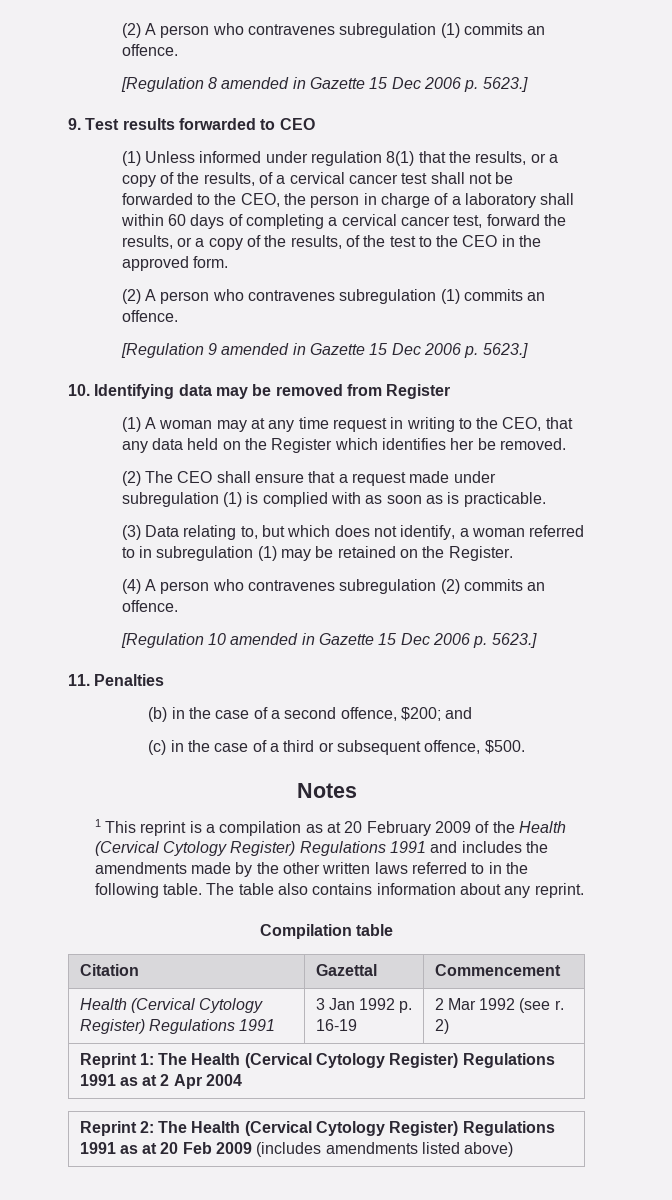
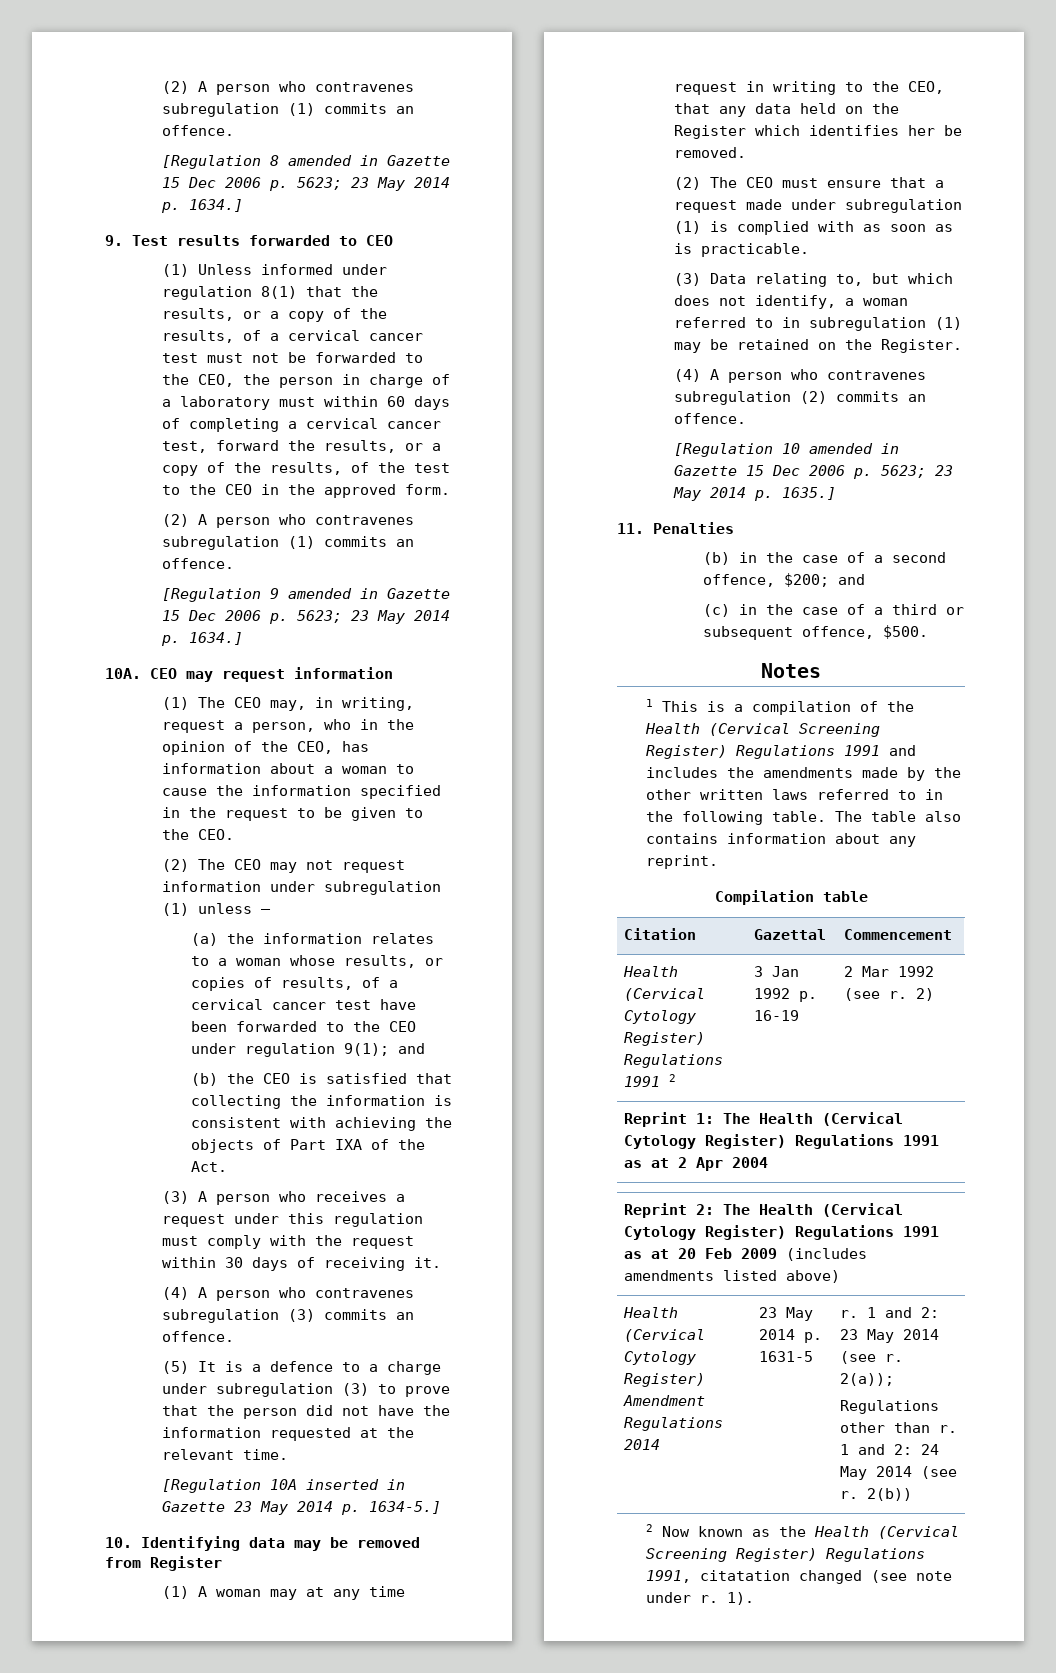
[482,77,528,92] 5623.] -> [297,177,451,191] [161,199,244,213] 5623; 23 May 2014 p. 1634.]
[430,172,465,184] shall -> [207,353,244,363] must
[540,193,575,205] shall -> [279,397,316,407] must
[482,343,528,358] 5623.] -> [297,610,451,624] [161,632,244,646] [105,667,393,682] [162,697,415,711] [162,719,415,733] [162,741,370,755] [162,763,415,774] [162,785,442,799] [162,807,424,821] [162,829,235,840] [162,859,406,873] [162,881,442,895] [162,903,272,916] [190,933,434,946] [190,955,443,968] [190,977,398,991] [190,999,416,1010] [190,1021,416,1032] [190,1043,425,1057] [190,1073,452,1086] [190,1095,452,1109] [190,1117,452,1131] [190,1139,425,1153] [190,1161,227,1172] [162,1191,406,1205] [162,1213,424,1227] [162,1235,415,1249] [162,1257,442,1271] [162,1287,415,1301] [162,1309,415,1323] [162,1331,235,1342] [162,1361,442,1375] [162,1383,451,1397] [162,1405,451,1419] [162,1427,415,1441] [162,1449,289,1460] [162,1479,406,1493] [162,1501,442,1515] 5623; 23 May 2014 p. 1634.] // 10A. CEO may request information // (1) The CEO may, in writing, request a person, who in the opinion of the CEO, has information about a woman to cause the information specified in the request to be given to the CEO. // (2) The CEO may not request information under subregulation (1) unless — // (a) the information relates to a woman whose results, or copies of results, of a cervical cancer test have been forwarded to the CEO under regulation 9(1); and // (b) the CEO is satisfied that collecting the information is consistent with achieving the objects of Part IXA of the Act. // (3) A person who receives a request under this regulation must comply with the request within 30 days of receiving it. // (4) A person who contravenes subregulation (3) commits an offence. // (5) It is a defence to a charge under subregulation (3) to prove that the person did not have the information requested at the relevant time. // [Regulation 10A inserted in Gazette 23 May 2014 p. 1634-5.]
[216,471,251,483] shall -> [782,178,819,188] must
[491,633,537,648] 5623.] -> [881,465,954,478] [673,487,837,501] 5623; 23 May 2014 p. 1635.]
[140,821,187,836] reprint -> (698, 706) none
[305,821,472,836] as at 20 February 2009 -> (851, 708) none
[163,841,228,856] Cytology -> [798,723,880,737] Screening
(276, 1025) none -> [669,1074,677,1082] 2
(514, 1149) none -> [623,1307,679,1318] [624,1329,706,1342] [624,1351,697,1365] [624,1373,706,1387] [623,1395,706,1406] [624,1417,724,1431] [624,1439,661,1450] [759,1307,814,1321] [759,1329,823,1343] [759,1351,814,1362] [840,1307,940,1318] [840,1329,940,1343] [840,1351,904,1364] [840,1373,895,1386] [840,1400,940,1414] [840,1422,958,1433] [840,1444,940,1455] [840,1466,958,1480] [840,1488,913,1501] [645,1524,959,1539] [645,1548,925,1562] [645,1570,952,1584] [645,1592,754,1605] // Health (Cervical Cytology Register) Amendment Regulations 2014 | 23 May 2014 p. 1631-5 | r. 1 and 2: 23 May 2014 (see r. 2(a)); // Regulations other than r. 1 and 2: 24 May 2014 (see r. 2(b)) // 2 Now known as the Health (Cervical Screening Register) Regulations 1991, citatation changed (see note under r. 1).

